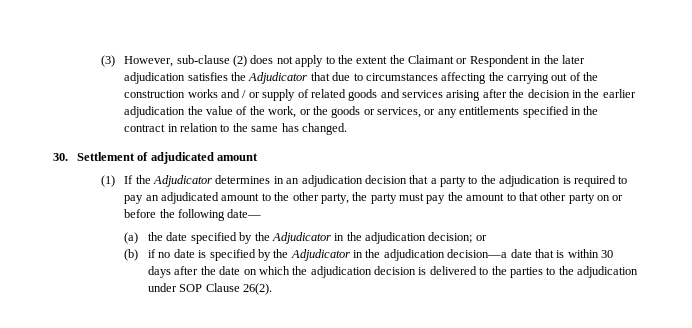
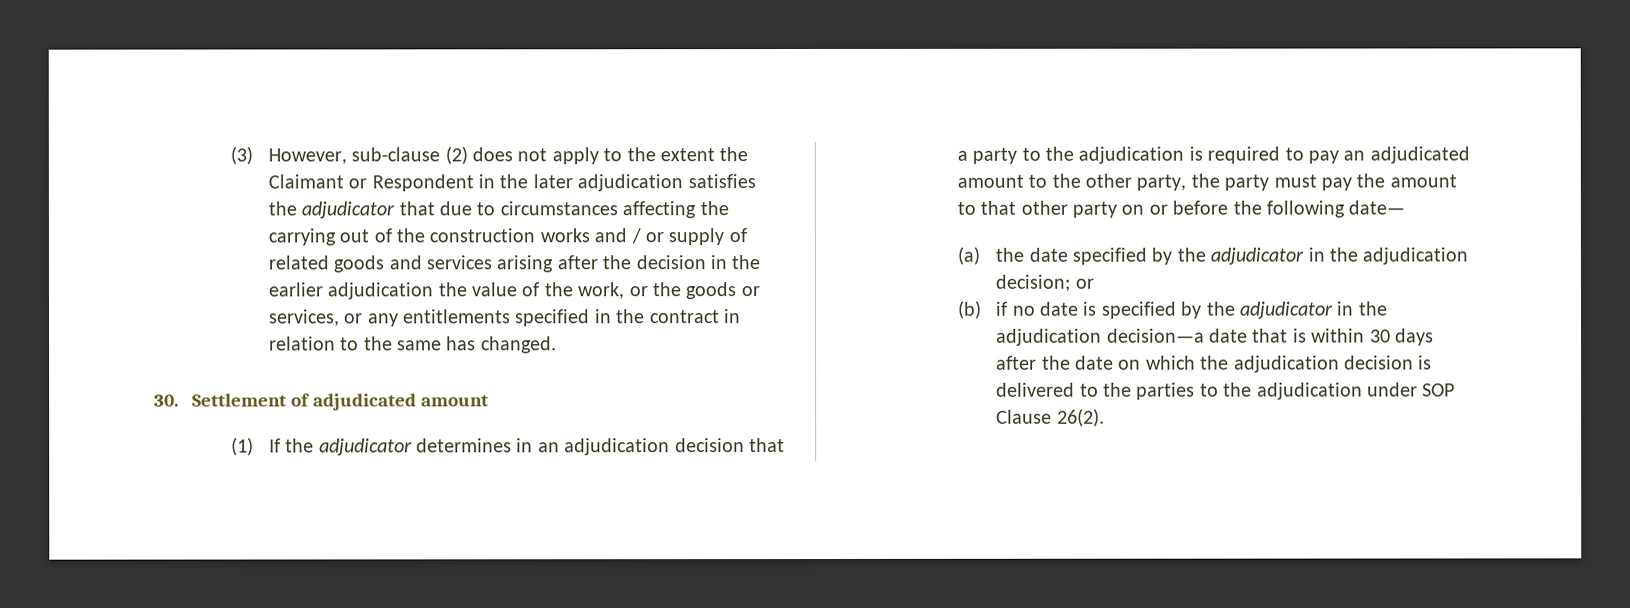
[248,72,308,84] Adjudicator -> [301,201,396,219] adjudicator
[153,175,213,187] Adjudicator -> [318,438,413,456] adjudicator
[271,232,331,244] Adjudicator -> [1210,247,1305,265] adjudicator
[290,249,350,261] Adjudicator -> [1238,301,1334,319] adjudicator

